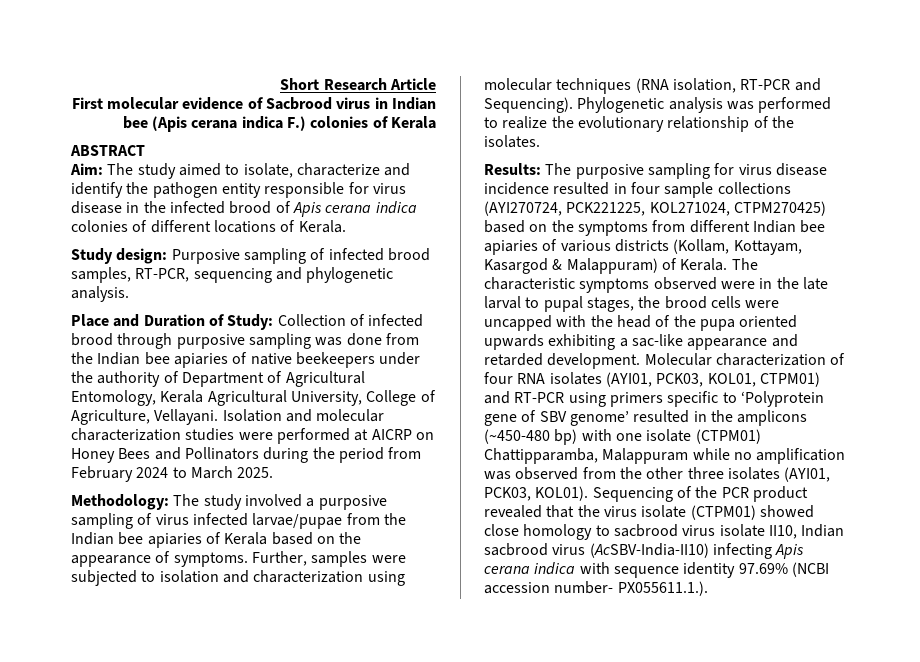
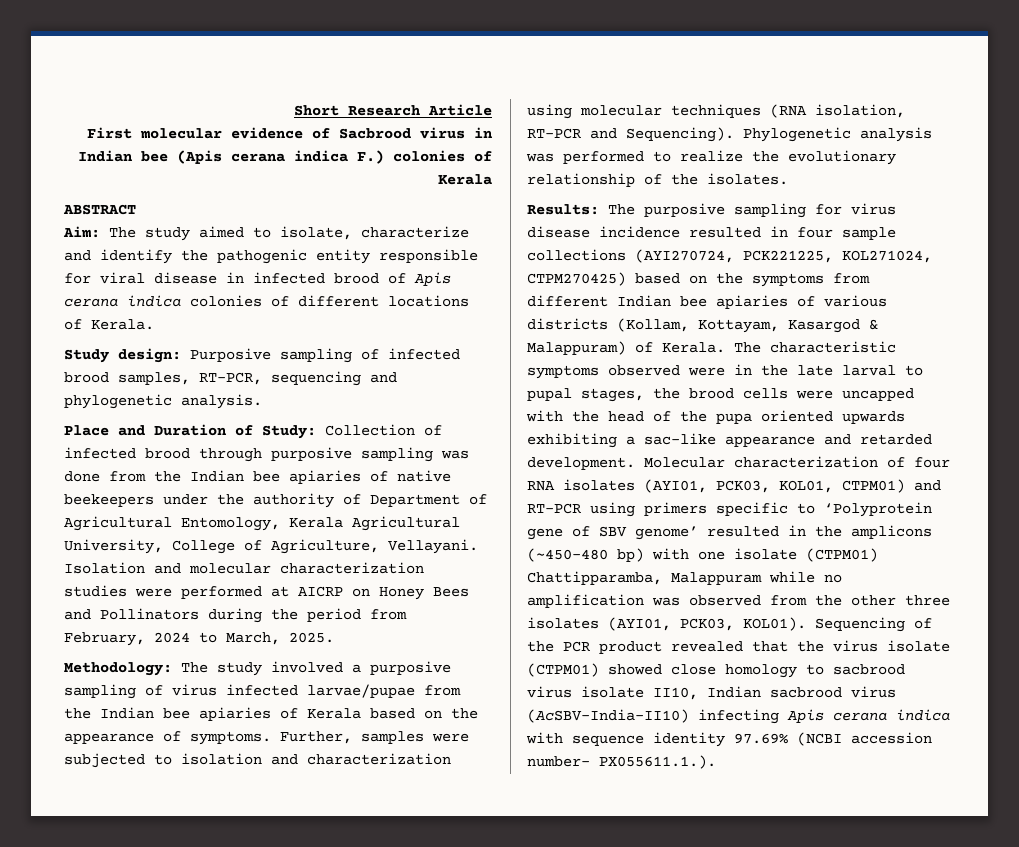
[152,182,218,198] pathogen -> [217,249,307,264] pathogenic
[372,183,406,194] virus -> [100,272,145,284] viral
[143,201,166,213] the -> (244, 277) none
[71,466,133,482] February -> [64,632,145,646] February,
[190,466,233,479] March -> [226,632,280,645] March,

